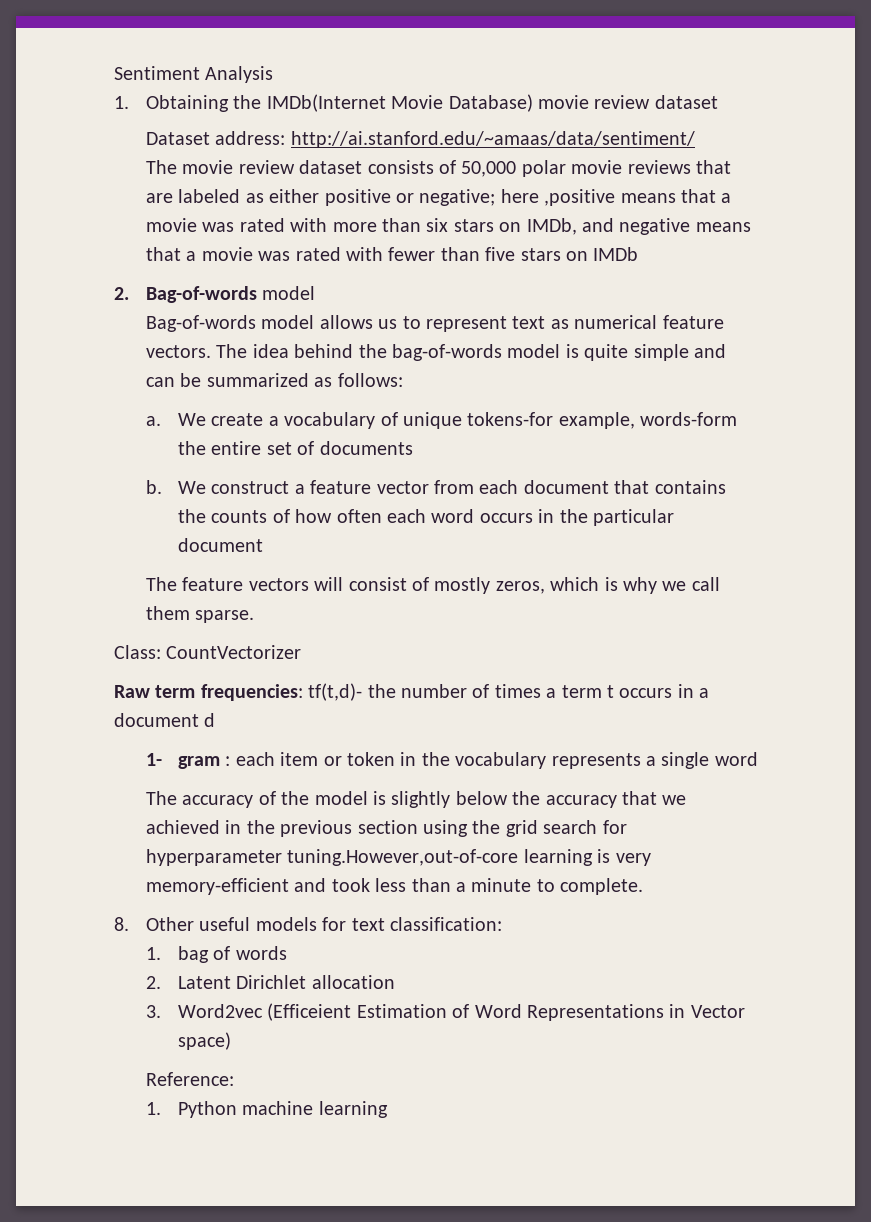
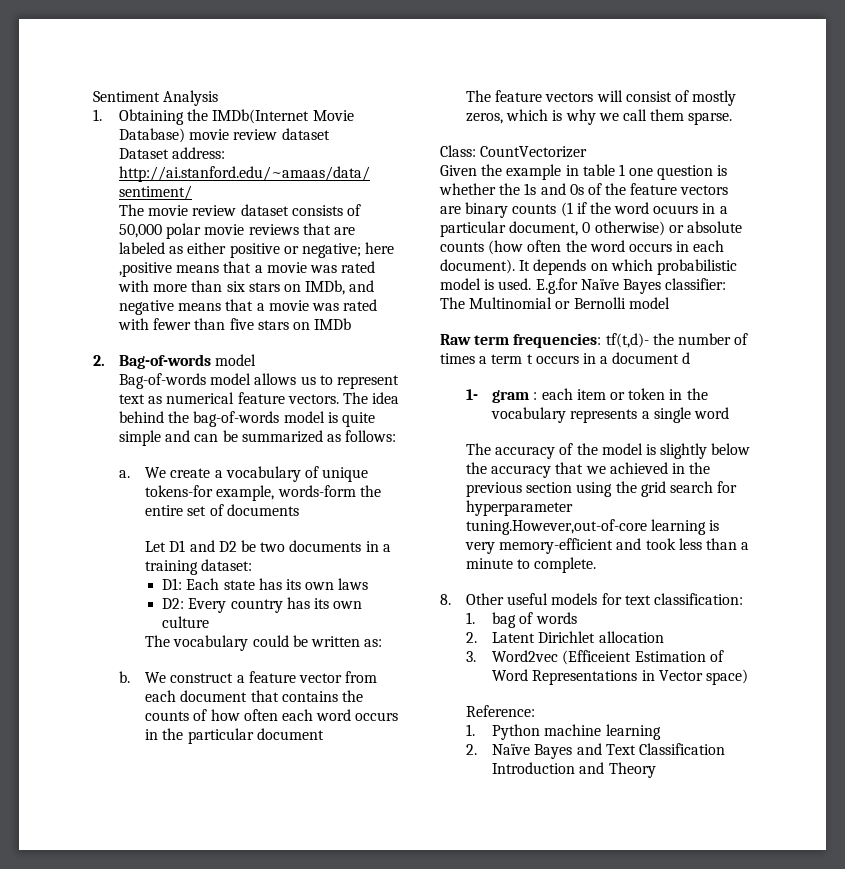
(413, 448) none -> [145,540,391,552] [145,559,253,575] [162,578,369,590] [162,597,363,613] [162,616,210,628] [145,635,383,651] // Let D1 and D2 be two documents in a training dataset: // D1: Each state has its own laws // D2: Every country has its own culture // The vocabulary could be written as:
(302, 652) none -> [440,164,728,180] [439,183,729,195] [440,202,728,218] [440,221,742,237] [440,240,725,255] [440,259,737,275] [440,278,727,294] [440,297,670,309] // Given the example in table 1 one question is whether the 1s and 0s of the feature vectors are binary counts (1 if the word ocuurs in a particular document, 0 otherwise) or absolute counts (how often the word occurs in each document). It depends on which probabilistic model is used. E.g.for Naïve Bayes classifier: The Multinomial or Bernolli model
(388, 1109) none -> [466,743,725,759] [492,762,656,778] // 2. Naïve Bayes and Text Classification Introduction and Theory

